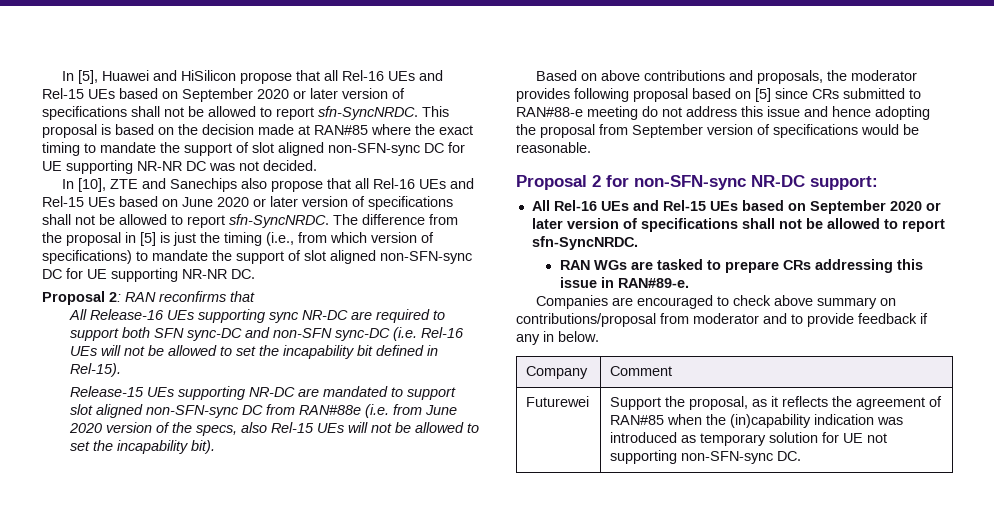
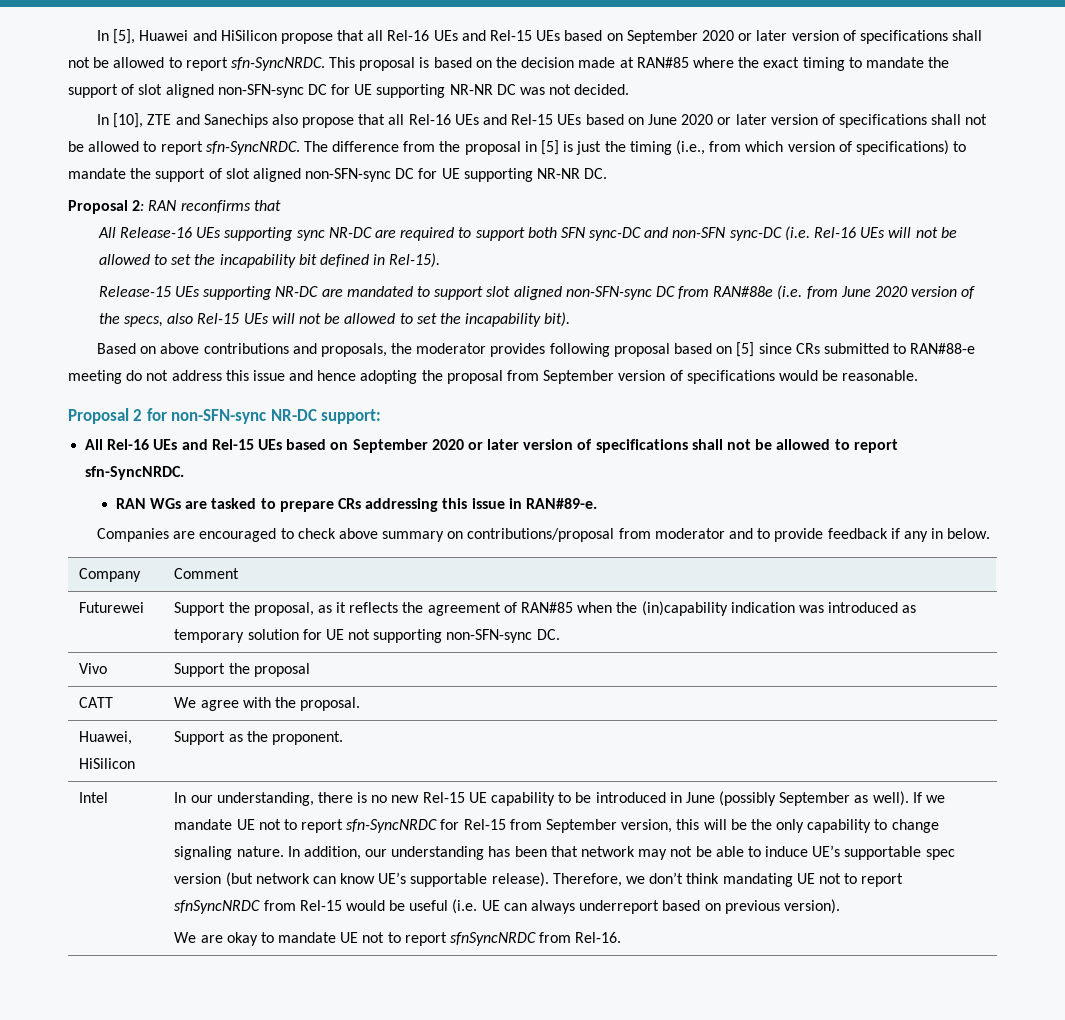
(802, 456) none -> [79,663,108,674] [174,663,310,677] [79,697,114,708] [174,697,361,711] [79,731,133,745] [79,758,136,769] [174,731,343,745] [79,792,109,803] [174,791,946,806] [174,819,939,833] [174,845,955,860] [174,872,904,887] [174,899,840,914] [174,932,622,946] // Vivo | Support the proposal // CATT | We agree with the proposal. // Huawei, HiSilicon | Support as the proponent. // Intel | In our understanding, there is no new Rel-15 UE capability to be introduced in June (possibly September as well). If we mandate UE not to report sfn-SyncNRDC for Rel-15 from September version, this will be the only capability to change signaling nature. In addition, our understanding has been that network may not be able to induce UE’s supportable spec version (but network can know UE’s supportable release). Therefore, we don’t think mandating UE not to report sfnSyncNRDC from Rel-15 would be useful (i.e. UE can always underreport based on previous version). // We are okay to mandate UE not to report sfnSyncNRDC from Rel-16.

